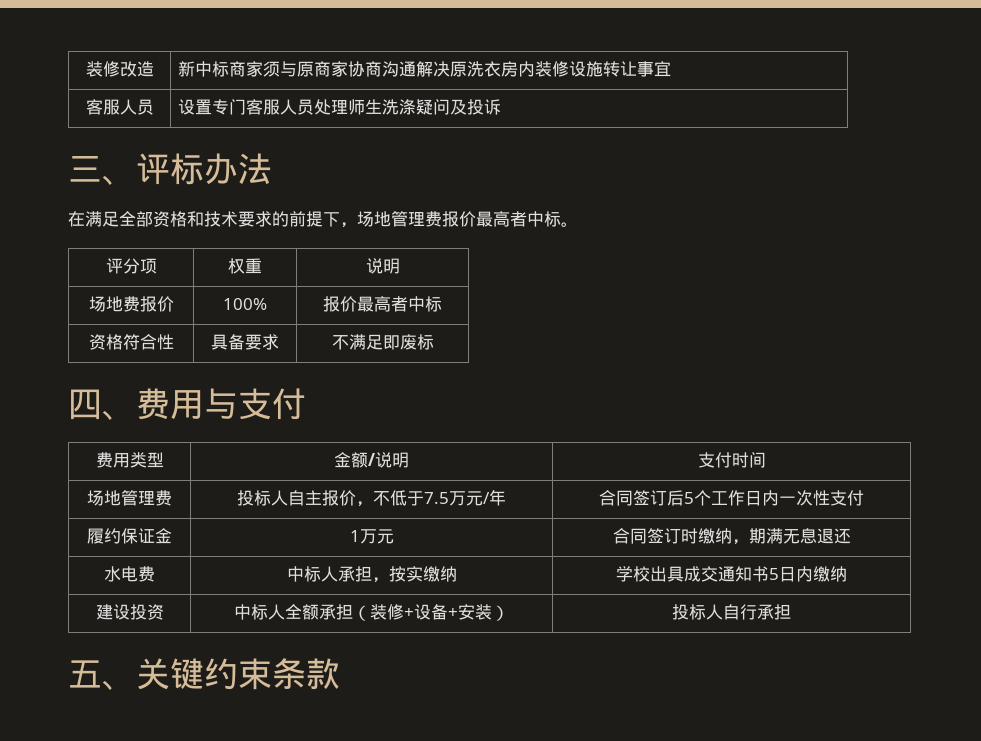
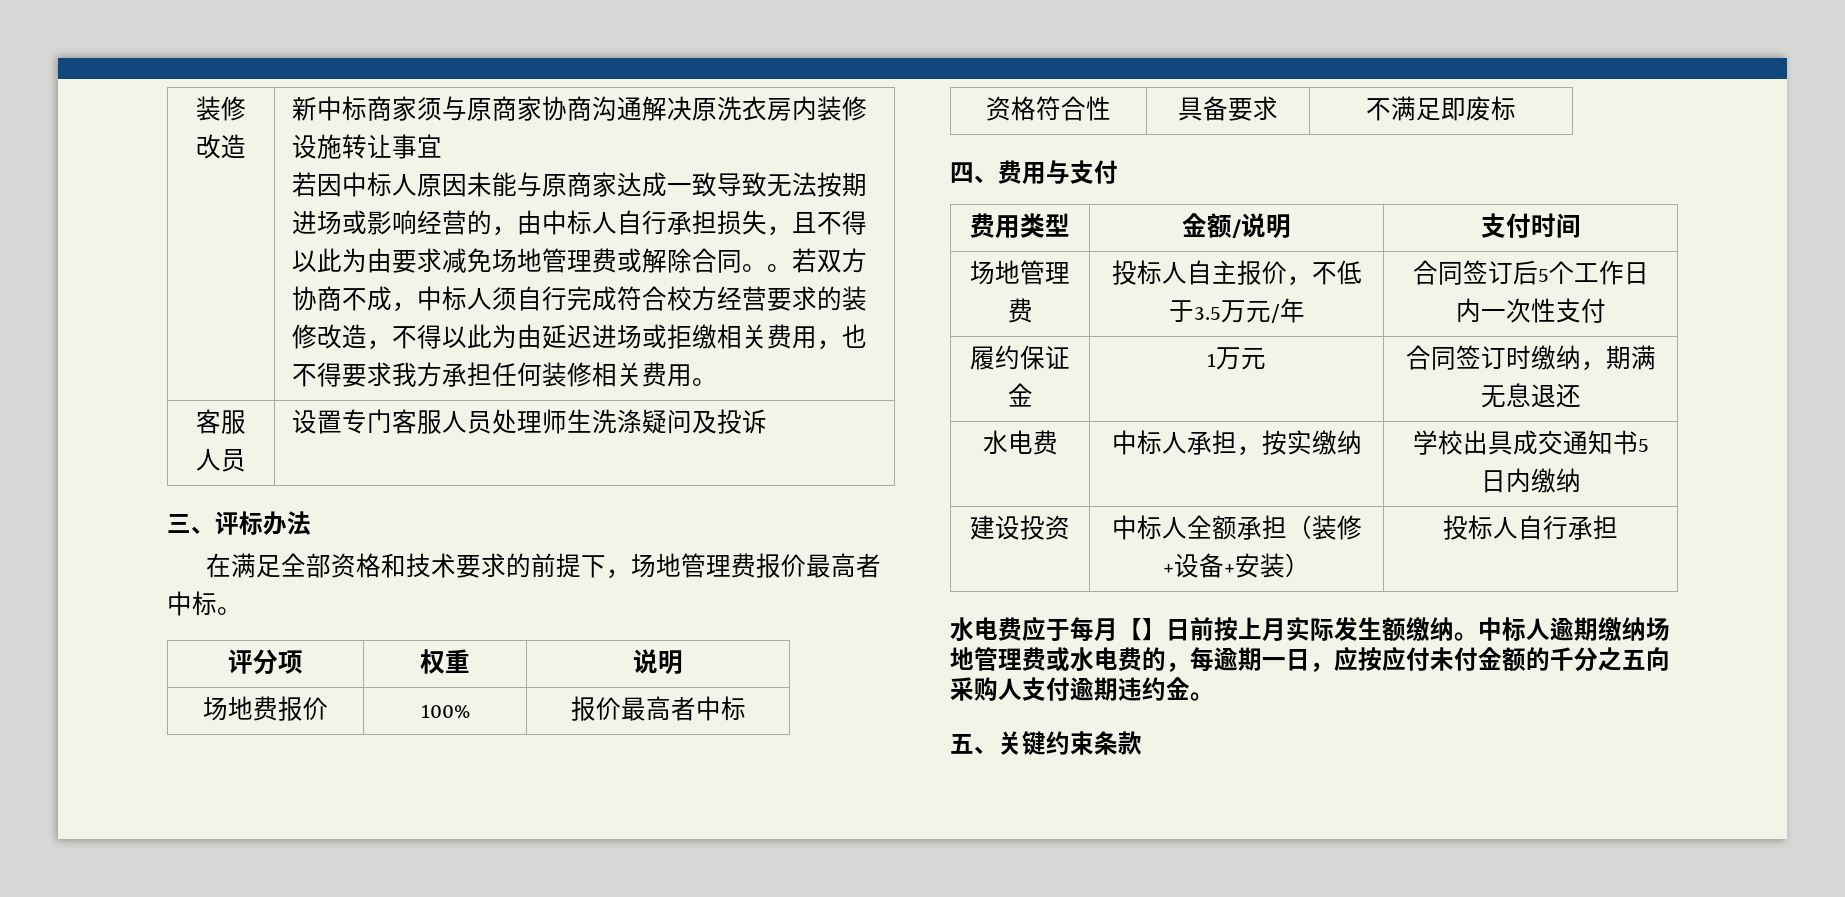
(672, 69) none -> [292,172,868,197] [292,210,868,236] [292,248,868,273] [292,286,868,312] [292,324,868,350] [292,362,718,387] // 若因中标人原因未能与原商家达成一致导致无法按期进场或影响经营的，由中标人自行承担损失，且不得以此为由要求减免场地管理费或解除合同。。若双方协商不成，中标人须自行完成符合校方经营要求的装修改造，不得以此为由延迟进场或拒缴相关费用，也不得要求我方承担任何装修相关费用。
[424,492,449,504] 7.5 -> [1193,307,1221,320] 3.5
(791, 612) none -> [950,617,1670,642] [950,647,1670,672] [950,677,1214,701] // 水电费应于每月【】日前按上月实际发生额缴纳。中标人逾期缴纳场地管理费或水电费的，每逾期一日，应按应付未付金额的千分之五向采购人支付逾期违约金。

